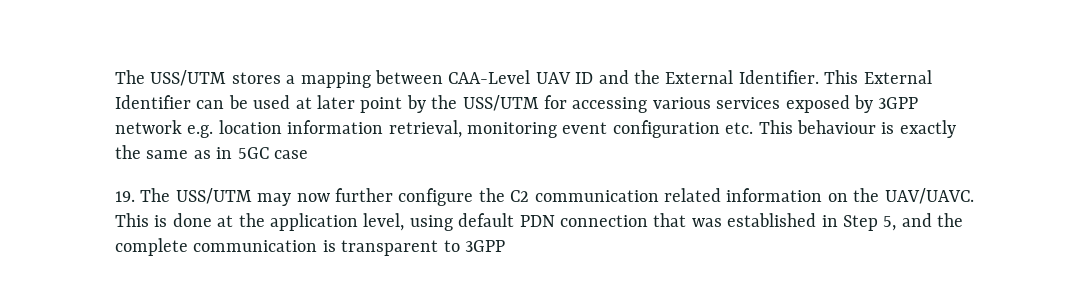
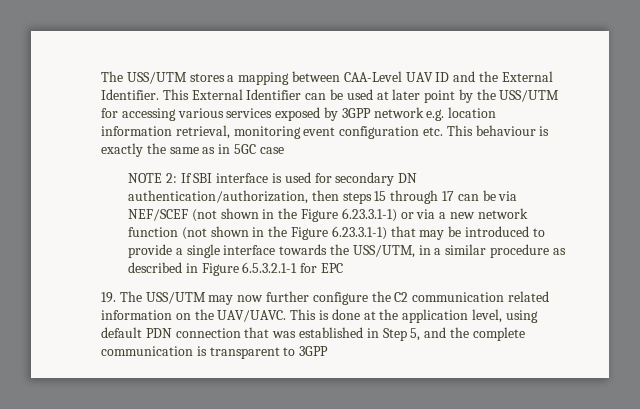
(309, 154) none -> [128,172,418,186] [128,190,518,204] [128,208,528,222] [128,226,545,240] [128,244,566,258] [128,262,344,276] // NOTE 2: If SBI interface is used for secondary DN authentication/authorization, then steps 15 through 17 can be via NEF/SCEF (not shown in the Figure 6.23.3.1-1) or via a new network function (not shown in the Figure 6.23.3.1-1) that may be introduced to provide a single interface towards the USS/UTM, in a similar procedure as described in Figure 6.5.3.2.1-1 for EPC

